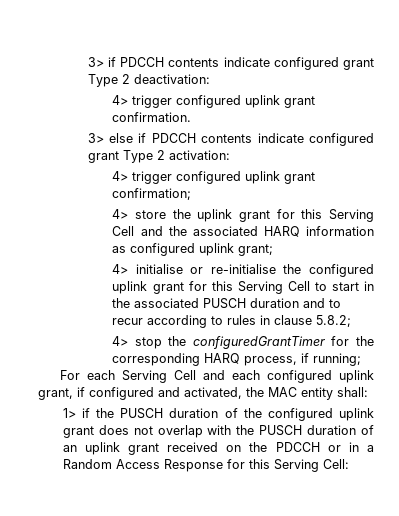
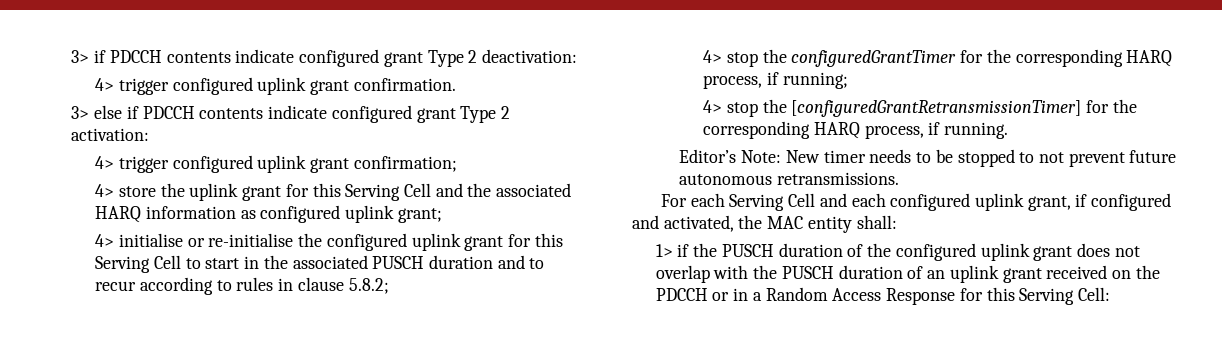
(362, 359) none -> [703,99,1137,117] [703,121,1009,139] [679,149,1177,167] [679,172,900,185] // 4> stop the [configuredGrantRetransmissionTimer] for the corresponding HARQ process, if running. // Editor’s Note: New timer needs to be stopped to not prevent future autonomous retransmissions.

